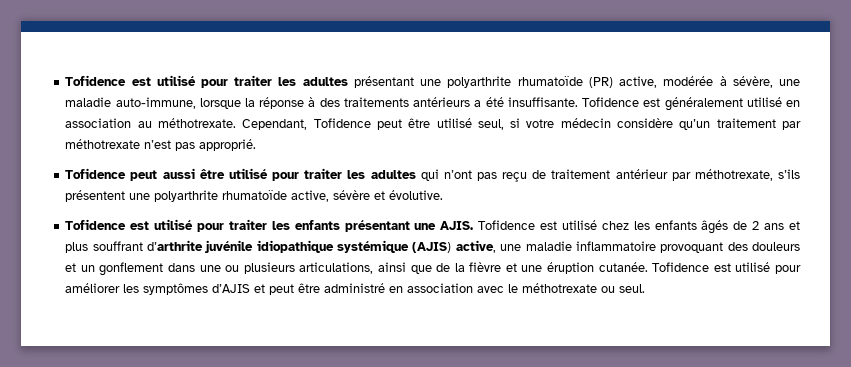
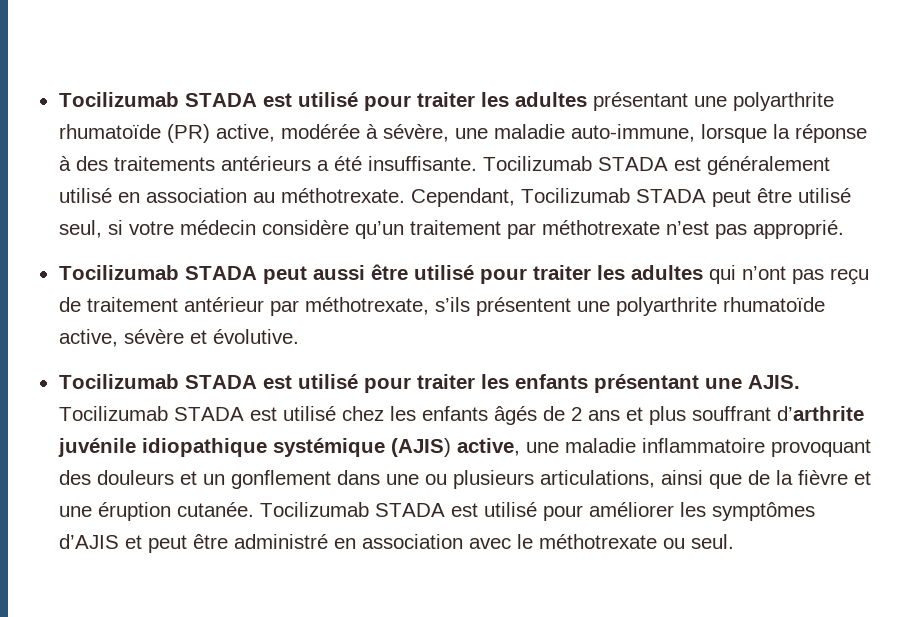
[65,75,127,86] Tofidence -> [58,92,257,107] Tocilizumab STADA
[582,97,640,107] Tofidence -> [482,156,668,171] Tocilizumab STADA
[313,118,371,128] Tofidence -> [520,188,706,203] Tocilizumab STADA
[65,168,127,179] Tofidence -> [58,265,257,280] Tocilizumab STADA
[65,219,127,230] Tofidence -> [58,374,257,389] Tocilizumab STADA
[478,220,536,230] Tofidence -> [58,406,244,421] Tocilizumab STADA
[652,262,710,272] Tofidence -> [259,502,445,517] Tocilizumab STADA

